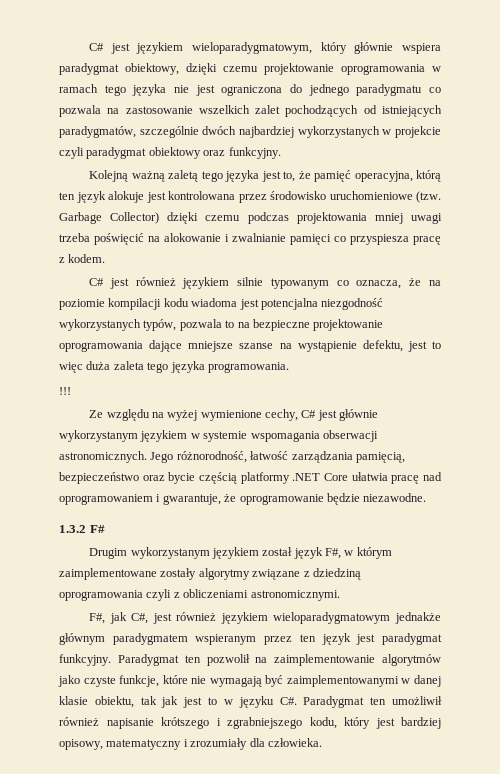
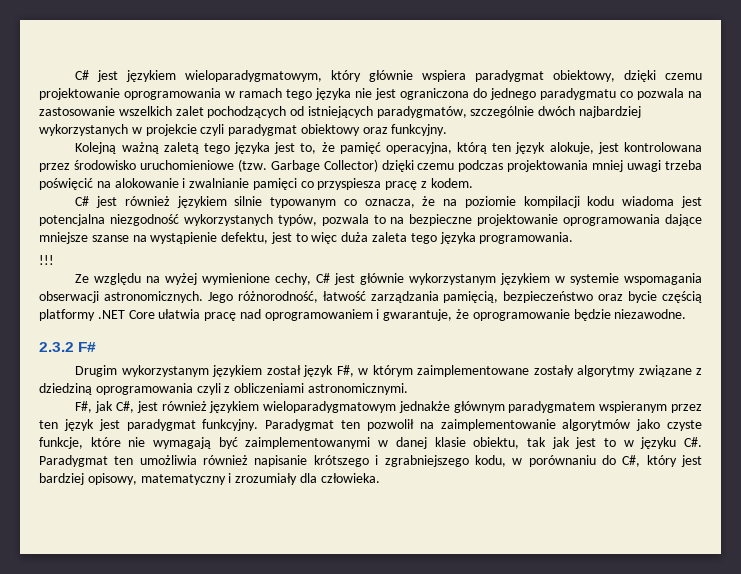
[108,191,144,203] alokuje -> [549,142,594,154] alokuje,
[59,525,86,533] 1.3.2 -> [39,342,74,352] 2.3.2
[391,696,442,705] umożliwił -> [139,455,197,465] umożliwia
(337, 723) none -> [512,455,641,467] w porównaniu do C#,

